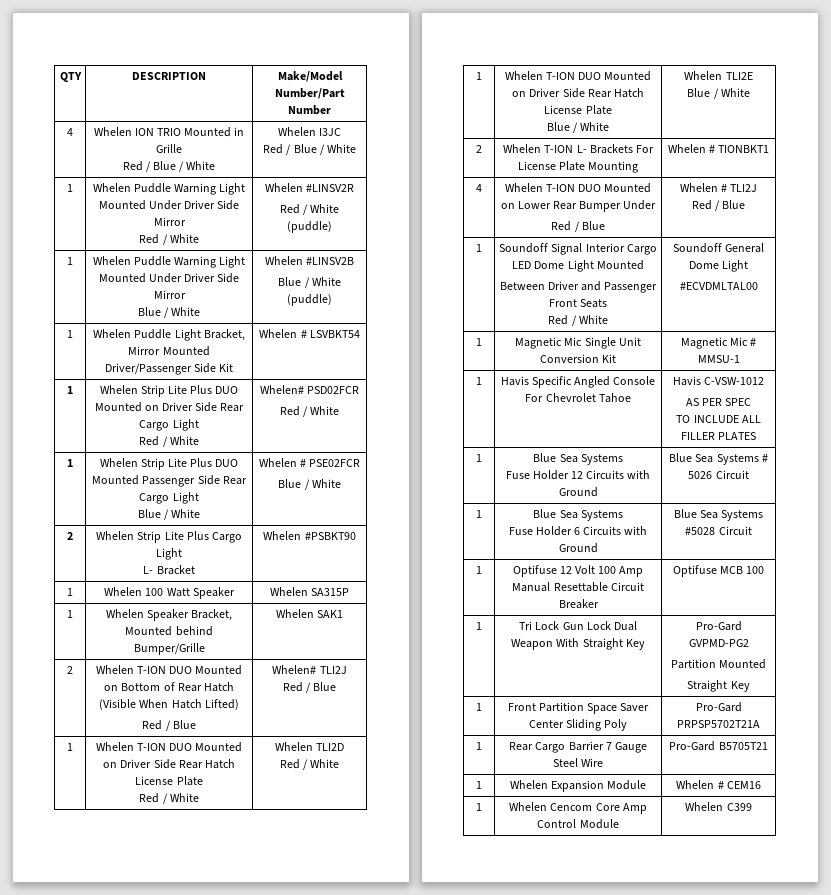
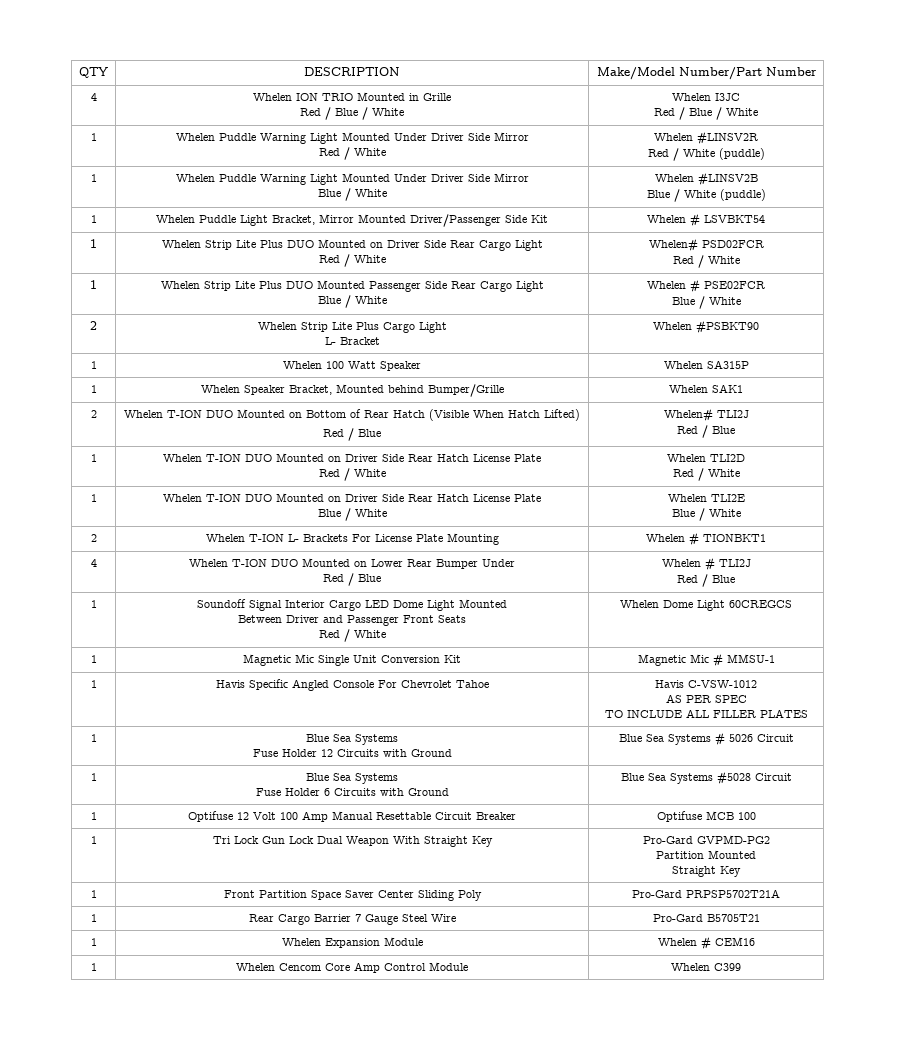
[672,243,765,253] [688,260,749,272] [679,282,758,290] Soundoff General Dome Light // #ECVDMLTAL00 -> [620,600,792,611] Whelen Dome Light 60CREGCS

